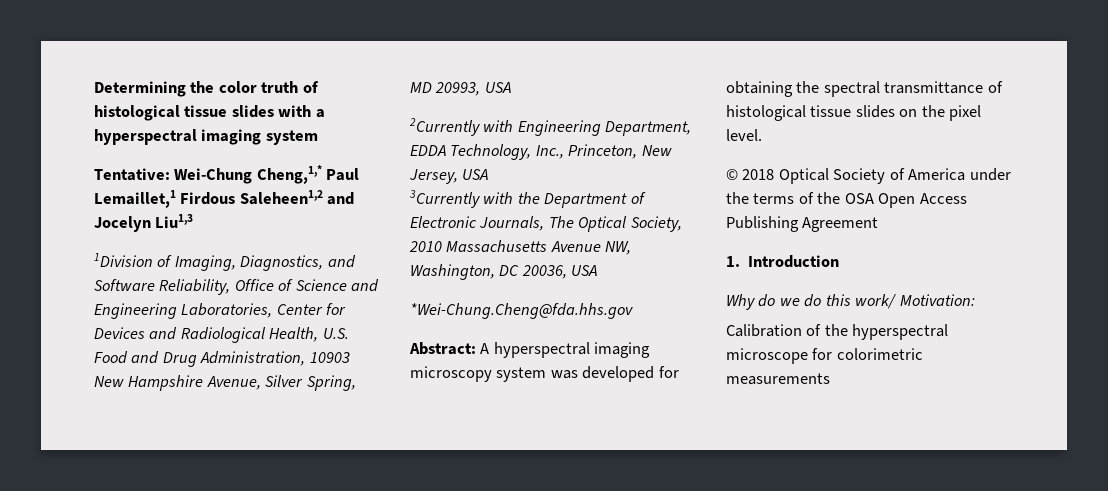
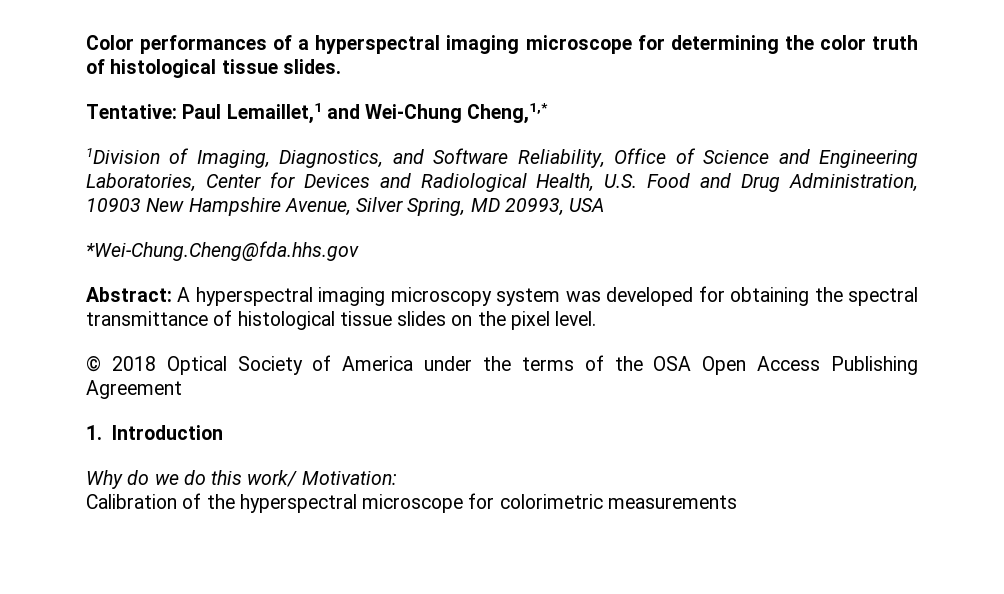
[94,81,186,97] Determining -> [86,35,779,54] Color performances of a hyperspectral imaging microscope for determining
[231,105,325,118] [94,129,318,145] [94,165,360,184] [94,190,355,208] [94,214,194,232] slides with a hyperspectral imaging system // Tentative: Wei-Chung Cheng,1,* Paul Lemaillet,1 Firdous Saleheen1,2 and Jocelyn Liu1,3 -> [282,59,341,74] [86,103,549,124] slides. // Tentative: Paul Lemaillet,1 and Wei-Chung Cheng,1,*
[409,118,692,136] [410,144,672,160] [409,169,489,184] [409,190,646,208] [410,216,682,232] [409,240,632,255] [410,264,598,280] // 2Currently with Engineering Department, EDDA Technology, Inc., Princeton, New Jersey, USA // 3Currently with the Department of Electronic Journals, The Optical Society, 2010 Massachusetts Avenue NW, Washington, DC 20036, USA -> (605, 205) none

